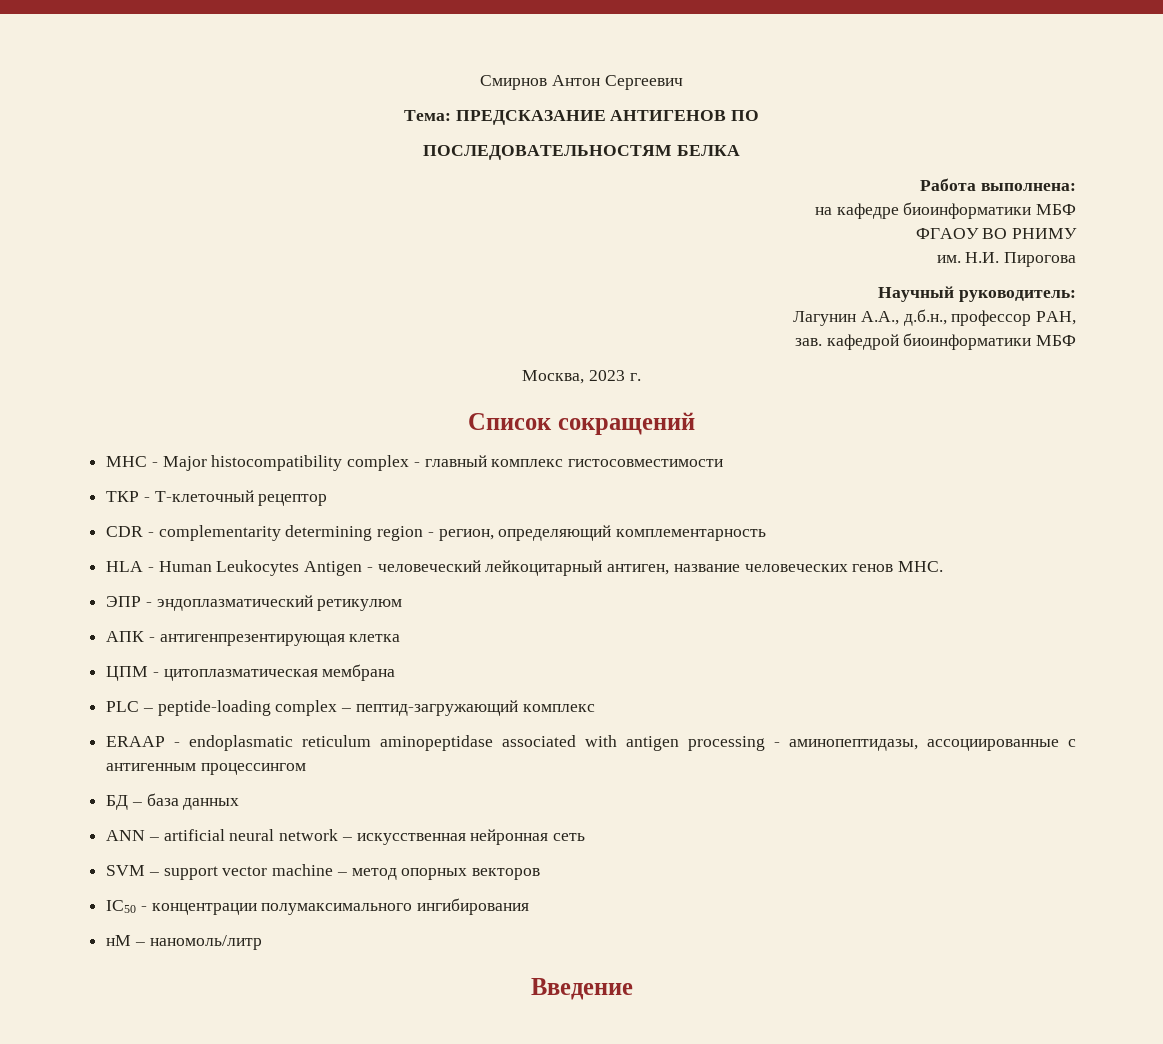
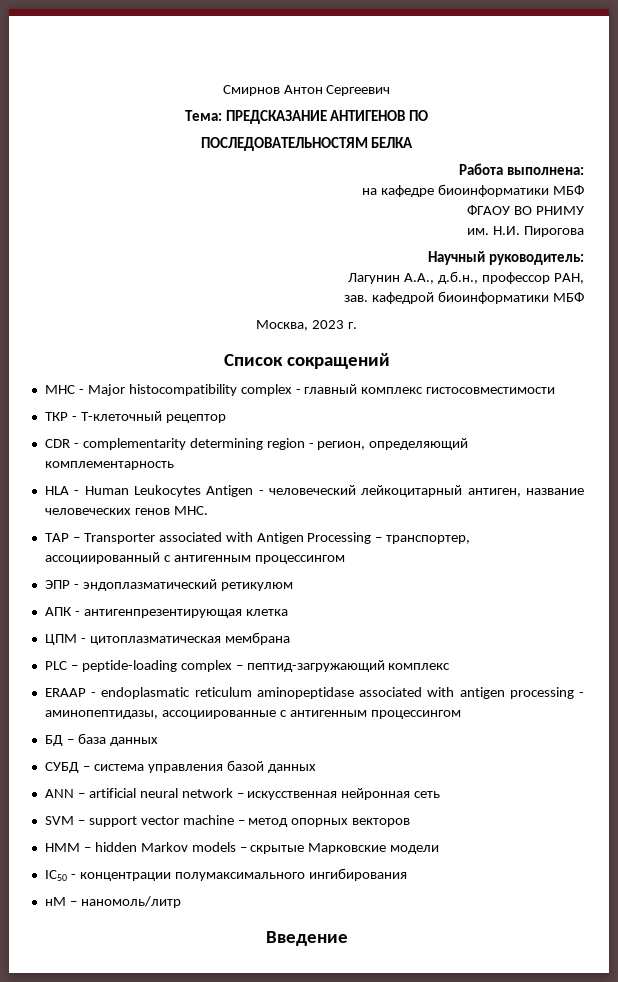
(943, 566) none -> [44,532,471,544] [44,552,345,564] // TAP – Transporter associated with Antigen Processing – транспортер, ассоциированный с антигенным процессингом
(240, 804) none -> [44,760,316,773] // СУБД – система управления базой данных
(541, 874) none -> [44,842,440,854] // HMM – hidden Markov models – скрытые Марковские модели

